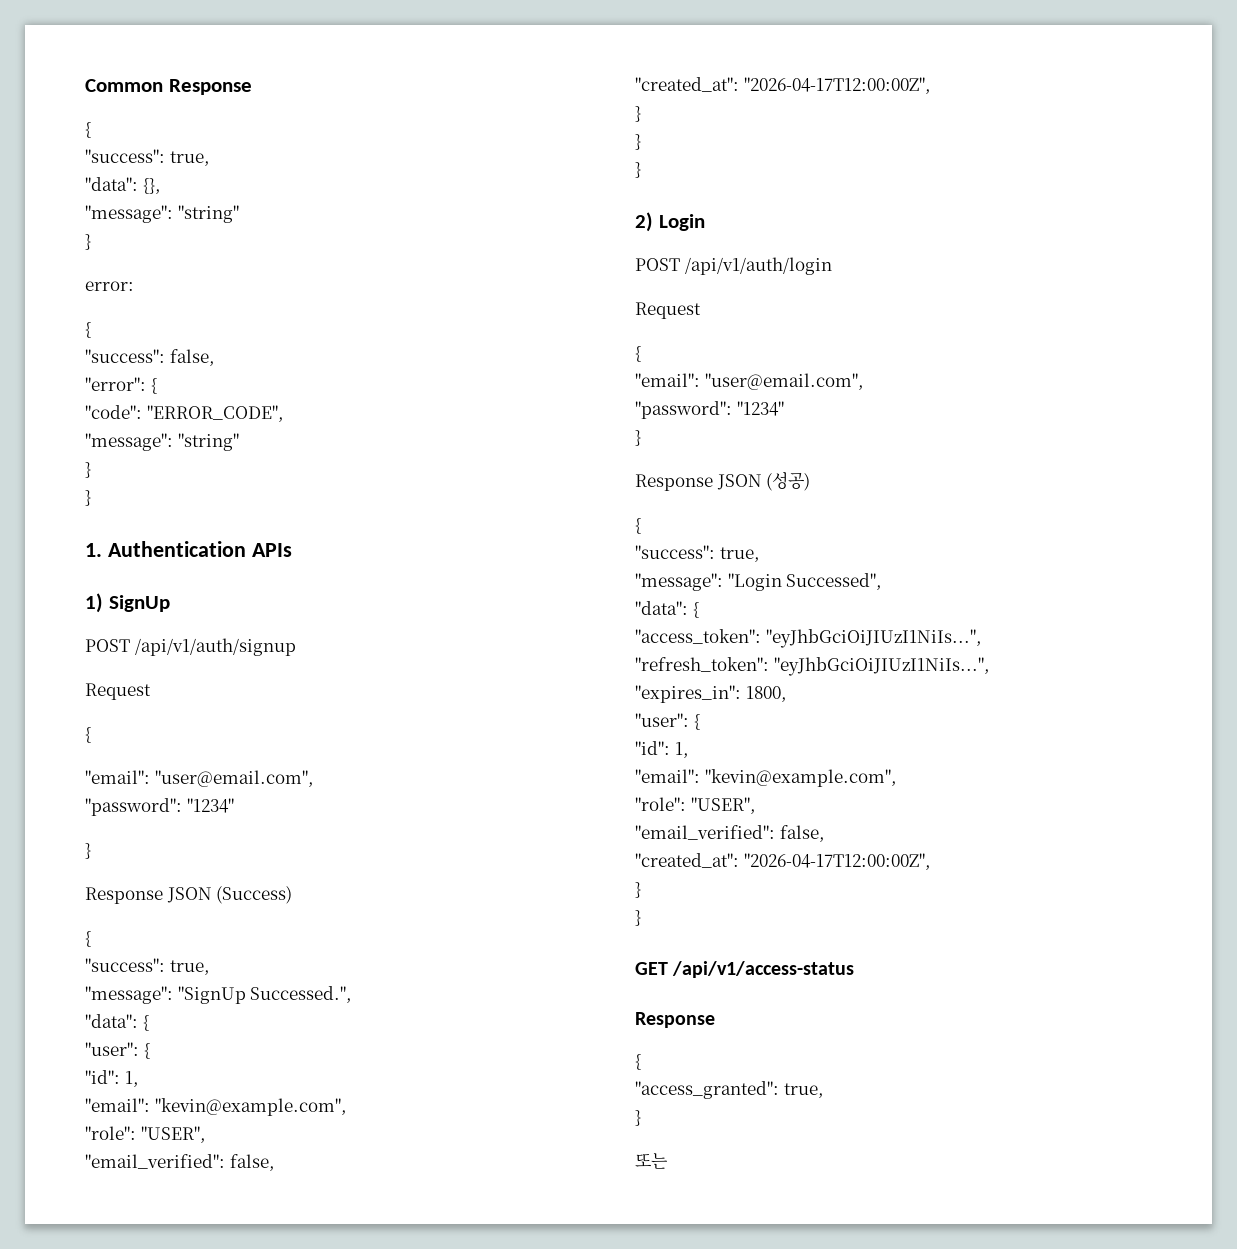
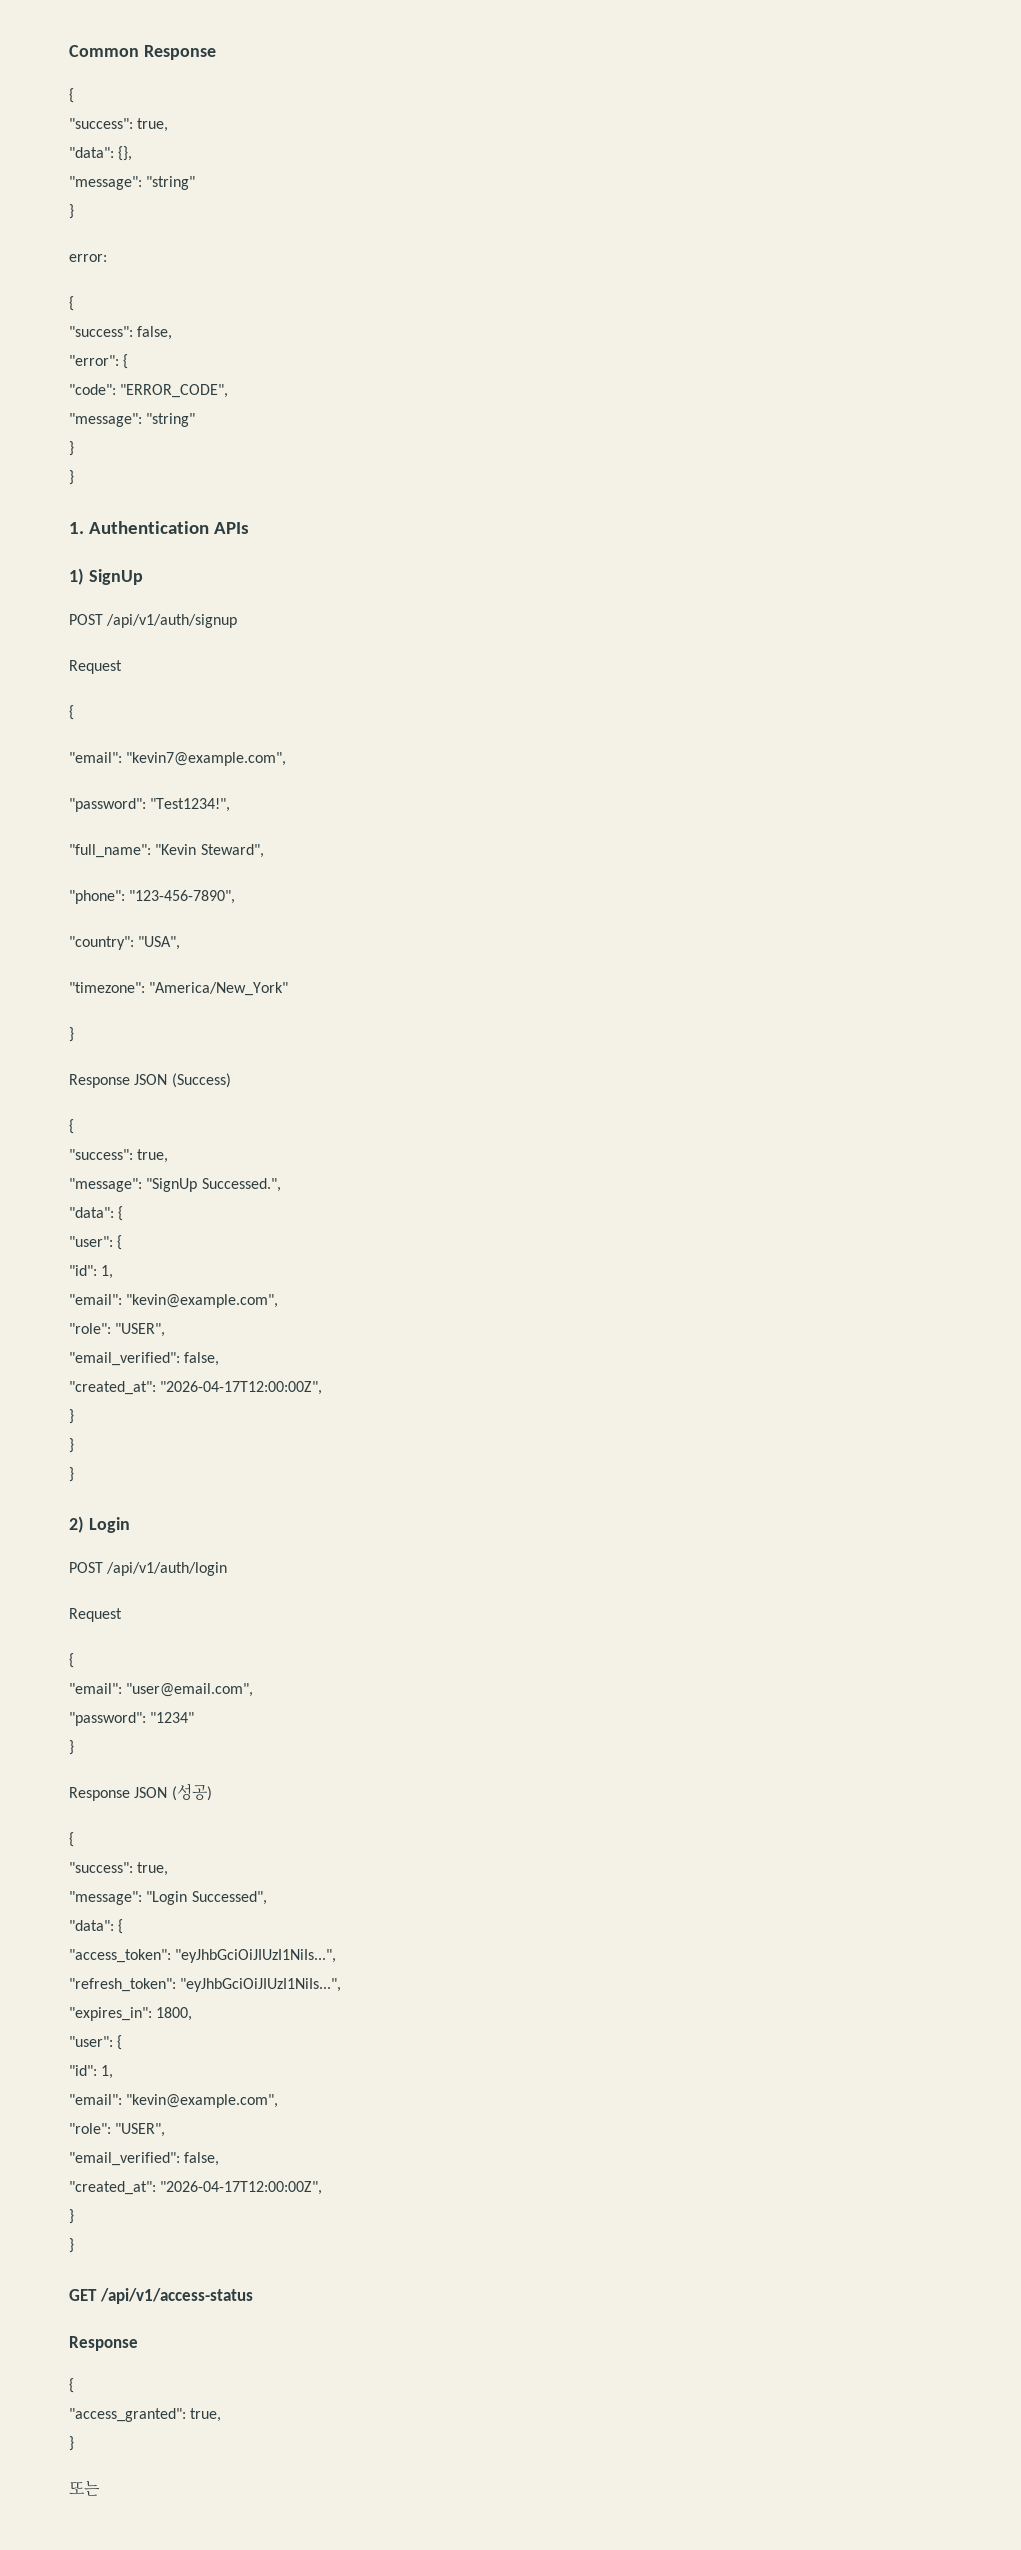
[154,770,314,787] [85,798,234,816] "user@email.com", // "password": "1234" -> [126,752,287,766] [69,798,231,812] [69,844,264,858] [69,890,236,904] [69,936,181,950] [69,982,289,996] "kevin7@example.com", // "password": "Test1234!", // "full_name": "Kevin Steward", // "phone": "123-456-7890", // "country": "USA", // "timezone": "America/New_York"

